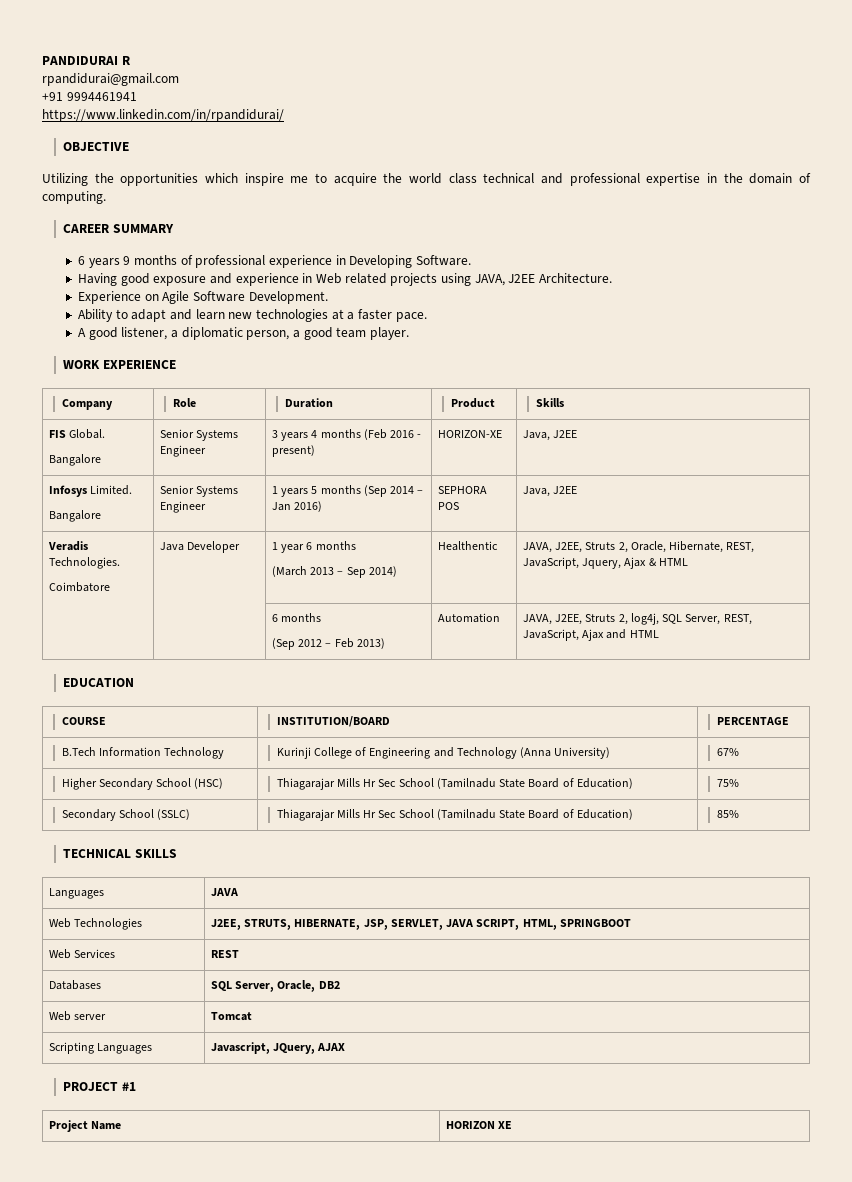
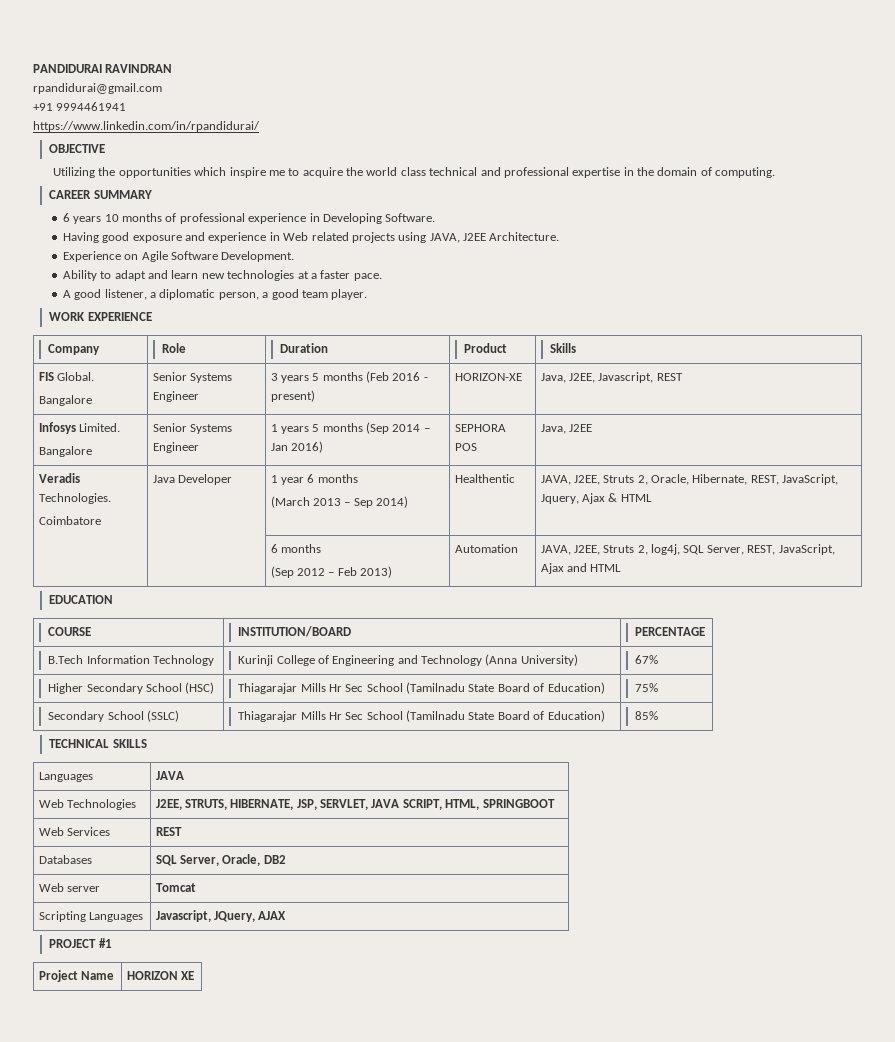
[121,56,131,65] R -> [105,64,173,73] RAVINDRAN
[123,256,131,265] 9 -> [104,214,119,222] 10
[311,430,318,438] 4 -> [312,373,320,381] 5
[553,430,578,438] J2EE -> [568,372,683,383] J2EE, Javascript, REST

